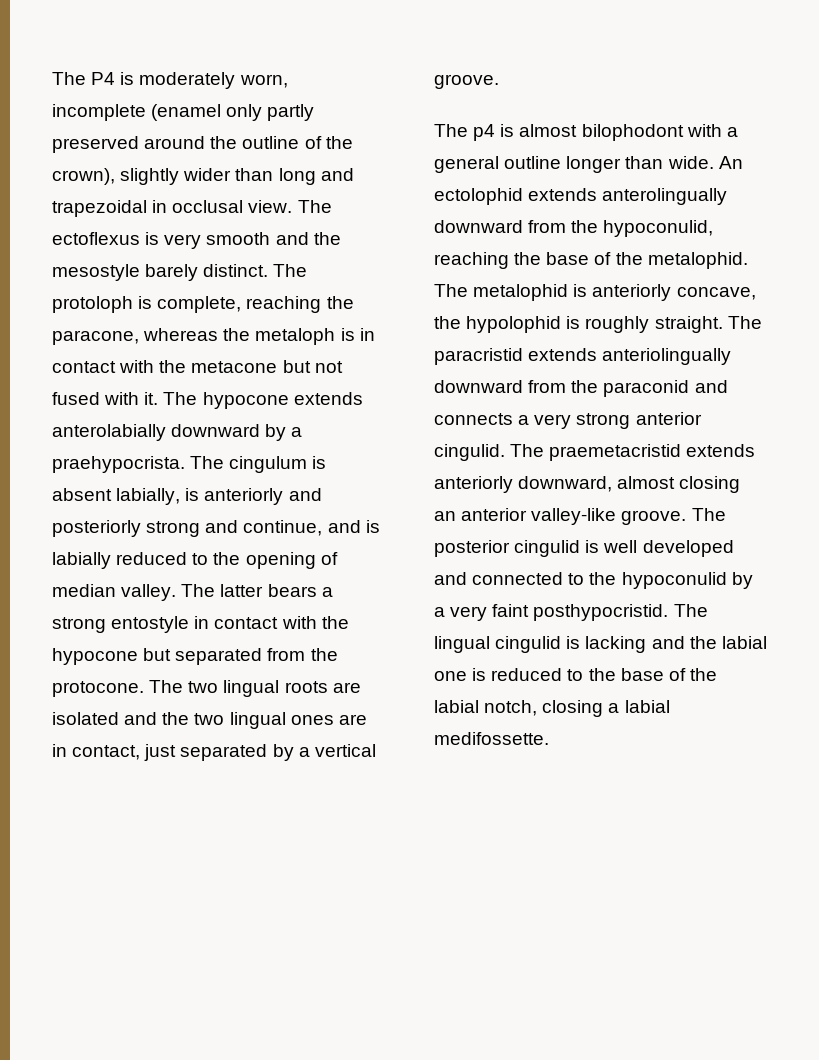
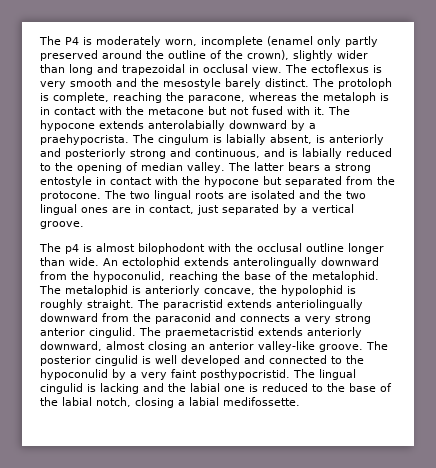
[52,488,181,505] absent labially, -> [226,134,312,145] labially absent,
[243,520,323,536] continue, -> [195,149,260,158] continuous,
[726,127,738,137] [434,156,499,173] a general -> [235,243,302,252] the occlusal

